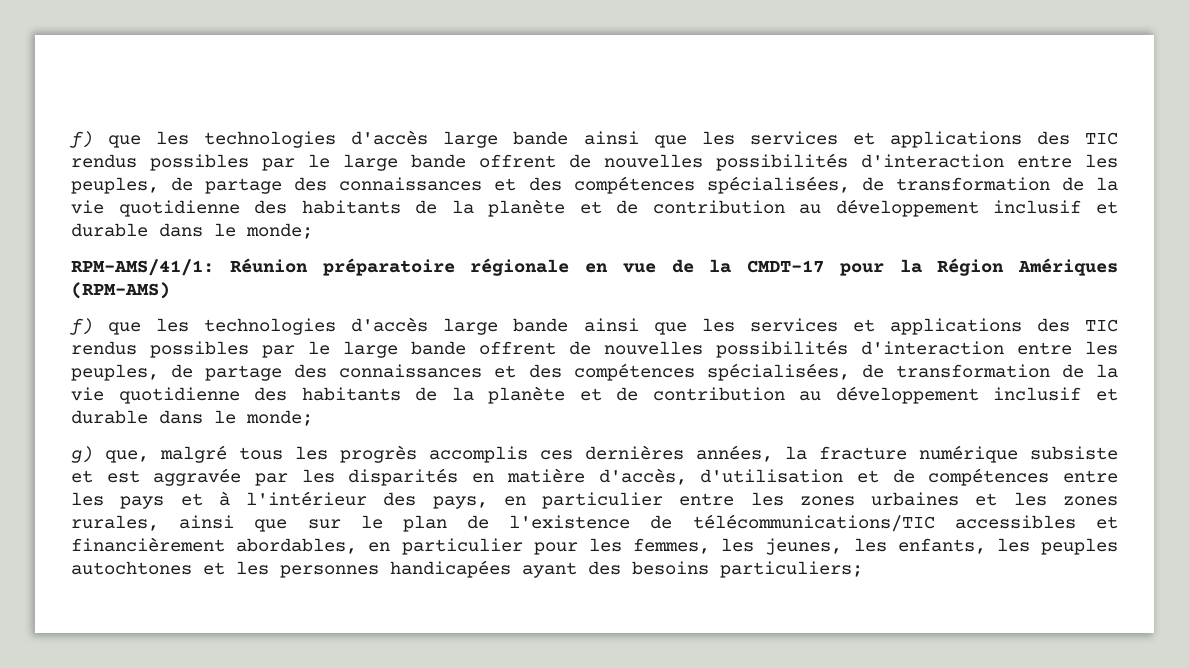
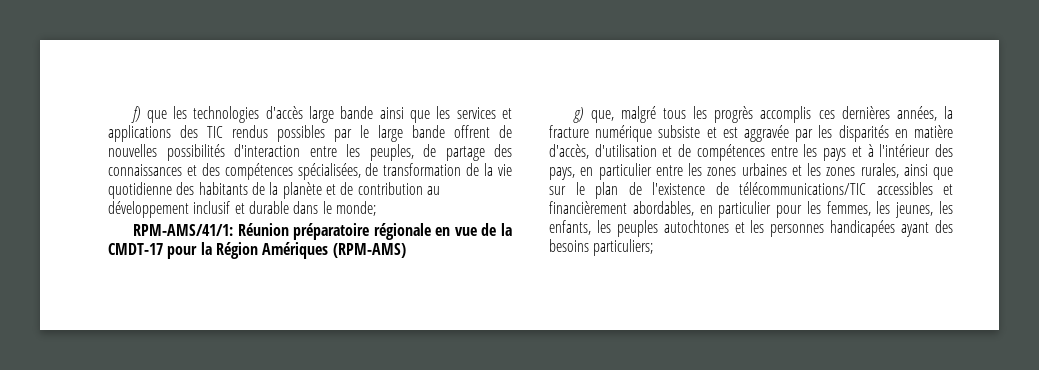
[69,317,1118,335] [71,340,1118,358] [71,363,1118,381] [71,386,1118,404] [71,410,313,426] // f) que les technologies d'accès large bande ainsi que les services et applications des TIC rendus possibles par le large bande offrent de nouvelles possibilités d'interaction entre les peuples, de partage des connaissances et des compétences spécialisées, de transformation de la vie quotidienne des habitants de la planète et de contribution au développement inclusif et durable dans le monde; -> (406, 250) none

